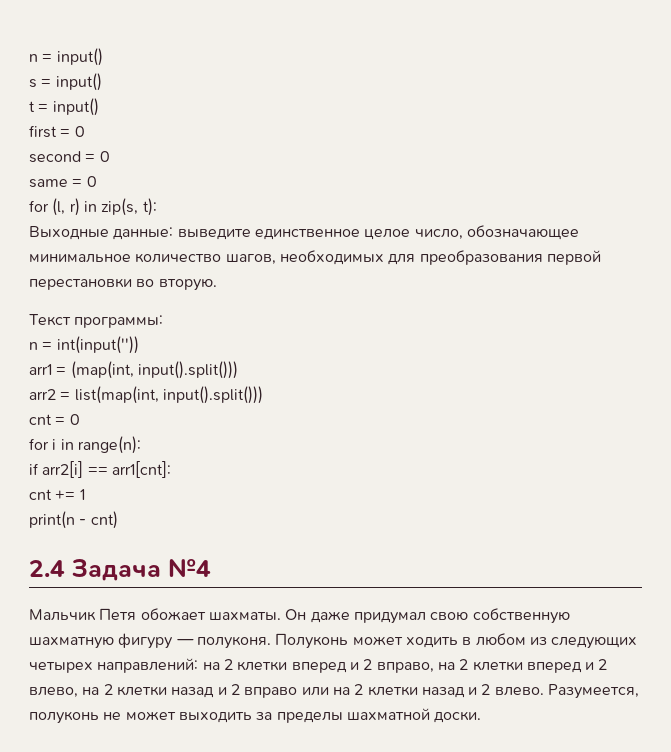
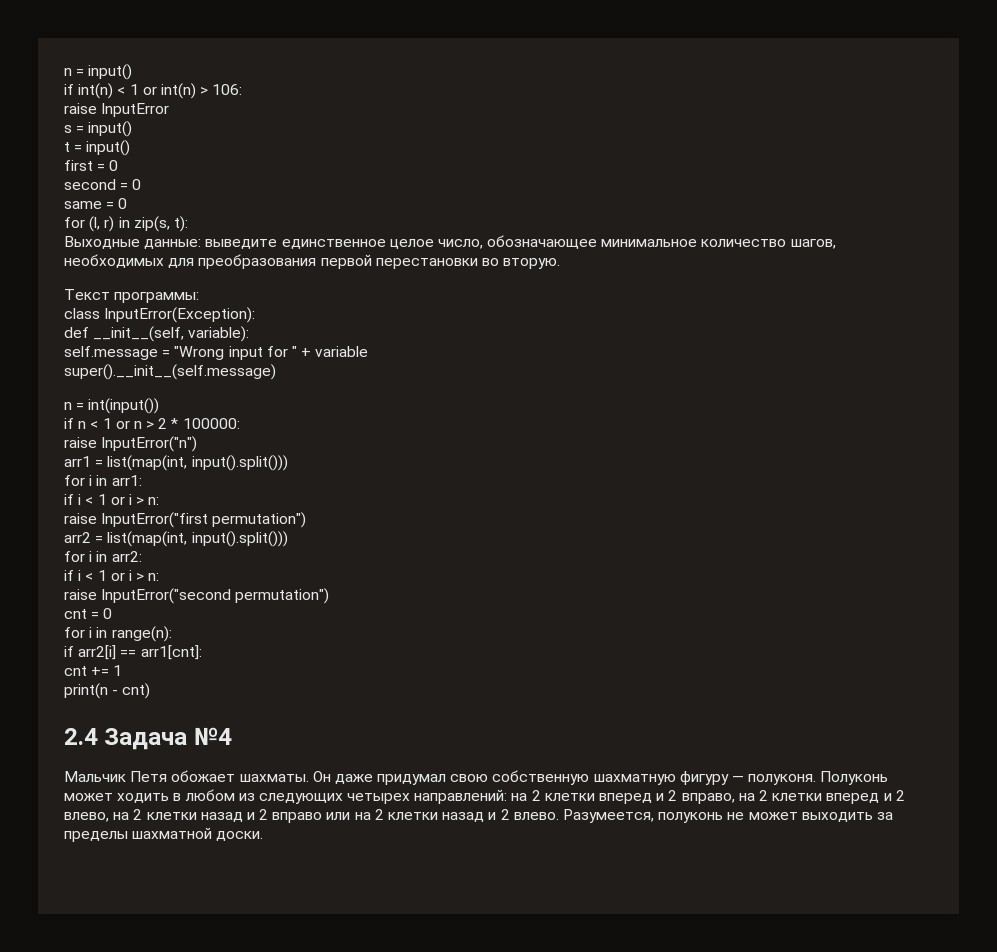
(103, 57) none -> [64,83,243,99] [64,103,170,117] // if int(n) < 1 or int(n) > 106: // raise InputError
[29,336,139,354] n = int(input('')) -> [64,307,256,323] [64,326,250,342] [64,346,369,360] [64,364,276,380] [64,398,160,414] [64,418,240,429] [64,436,198,452] class InputError(Exception): // def __init__(self, variable): // self.message = "Wrong input for " + variable // super().__init__(self.message) // n = int(input()) // if n < 1 or n > 2 * 100000: // raise InputError("n")
[70,361,238,379] [29,386,263,404] (map(int, input().split())) // arr2 = list(map(int, input().split())) -> [107,455,288,471] [64,475,142,486] [64,494,160,505] [64,512,307,528] [64,531,288,547] [64,551,142,562] [64,570,160,581] [64,588,330,604] list(map(int, input().split())) // for i in arr1: // if i < 1 or i > n: // raise InputError("first permutation") // arr2 = list(map(int, input().split())) // for i in arr2: // if i < 1 or i > n: // raise InputError("second permutation")

